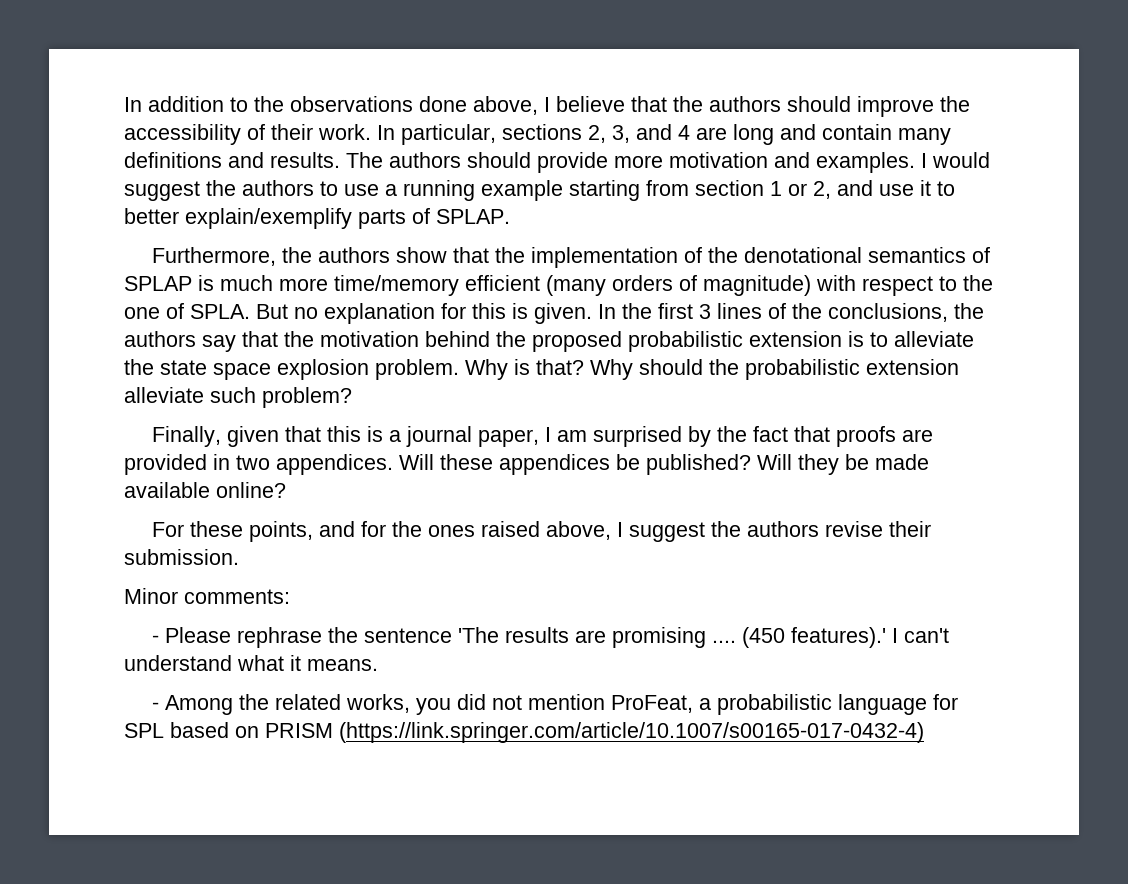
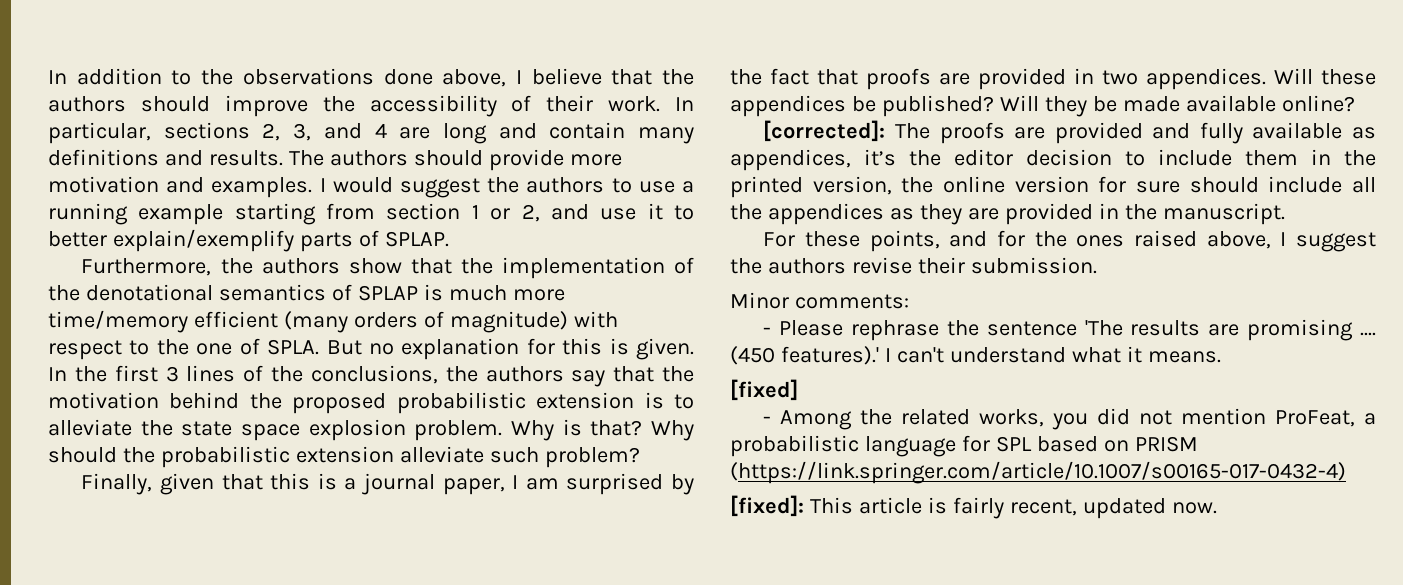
(286, 490) none -> [763,120,1376,144] [730,149,1376,171] [730,176,1376,198] [730,203,1285,225] // [corrected]: The proofs are provided and fully available as appendices, it’s the editor decision to include them in the printed version, the online version for sure should include all the appendices as they are provided in the manuscript.
(378, 665) none -> [730,379,798,401] // [fixed]
(924, 732) none -> [730,495,1217,519] // [fixed]: This article is fairly recent, updated now.

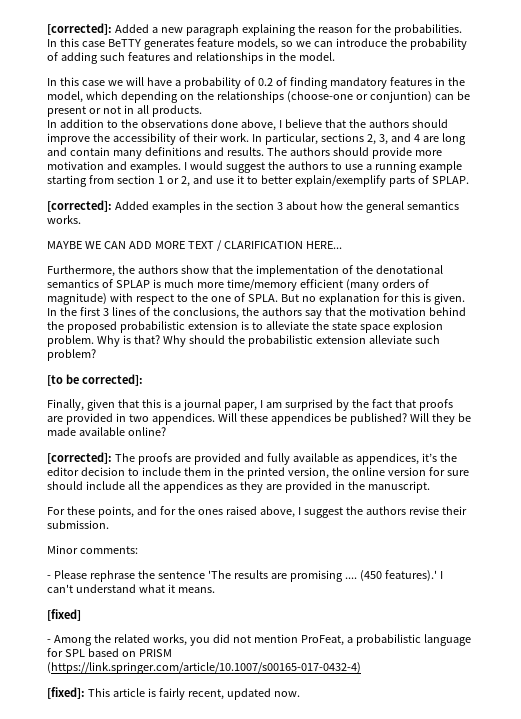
(48, 77) none -> [47,23,462,36] [47,38,467,50] [47,52,335,64] [47,77,465,89] [47,91,470,103] [47,105,202,117] [corrected]: Added a new paragraph explaining the reason for the probabilities. In this case BeTTY generates feature models, so we can introduce the probability of adding such features and relationships in the model. // In this case we will have a probability of 0.2 of finding mandatory features in the model, which depending on the relationships (choose-one or conjuntion) can be present or not in all products. //
(449, 239) none -> [47,200,459,213] [47,215,81,224] [47,240,342,251] // [corrected]: Added examples in the section 3 about how the general semantics works. // MAYBE WE CAN ADD MORE TEXT / CLARIFICATION HERE...
(640, 457) none -> [47,374,143,386] // [to be corrected]:

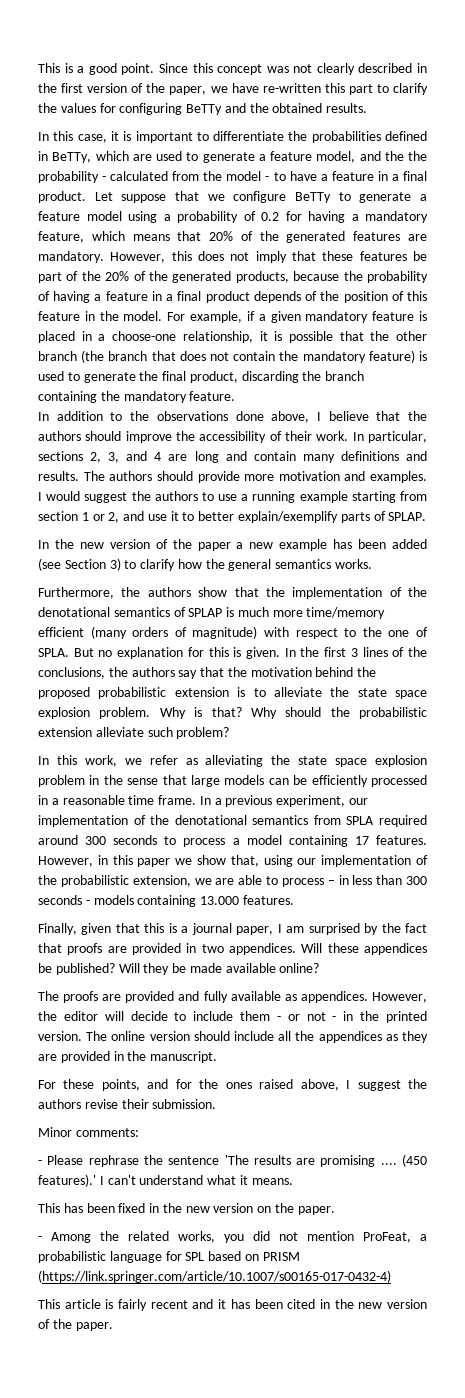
[47,23,462,36] [47,38,467,50] [47,52,335,64] [47,77,465,89] [47,91,470,103] [47,105,202,117] [corrected]: Added a new paragraph explaining the reason for the probabilities. In this case BeTTY generates feature models, so we can introduce the probability of adding such features and relationships in the model. // In this case we will have a probability of 0.2 of finding mandatory features in the model, which depending on the relationships (choose-one or conjuntion) can be present or not in all products. -> [38,63,427,75] [38,83,428,95] [38,103,368,115] [38,131,428,143] [38,151,427,163] [38,171,427,183] [38,191,428,203] [38,211,428,223] [38,231,427,243] [38,251,427,263] [38,271,428,283] [38,291,427,303] [38,311,427,323] [38,331,427,343] [38,350,427,363] [38,371,365,383] [38,391,236,403] This is a good point. Since this concept was not clearly described in the first version of the paper, we have re-written this part to clarify the values for configuring BeTTy and the obtained results. // In this case, it is important to differentiate the probabilities defined in BeTTy, which are used to generate a feature model, and the the probability - calculated from the model - to have a feature in a final product. Let suppose that we configure BeTTy to generate a feature model using a probability of 0.2 for having a mandatory feature, which means that 20% of the generated features are mandatory. However, this does not imply that these features be part of the 20% of the generated products, because the probability of having a feature in a final product depends of the position of this feature in the model. For example, if a given mandatory feature is placed in a choose-one relationship, it is possible that the other branch (the branch that does not contain the mandatory feature) is used to generate the final product, discarding the branch containing the mandatory feature.
[47,200,317,213] [corrected]: Added examples in the section 3 about -> [38,539,428,551] [38,558,176,571] In the new version of the paper a new example has been added (see Section 3) to clarify
[47,240,342,251] // MAYBE WE CAN ADD MORE TEXT / CLARIFICATION HERE... -> (373, 564) none
[47,374,143,386] [to be corrected]: -> [38,755,427,767] [38,775,427,787] [38,795,369,807] [38,815,427,827] [38,835,427,847] [38,855,429,867] [38,875,427,887] [38,895,294,907] In this work, we refer as alleviating the state space explosion problem in the sense that large models can be efficiently processed in a reasonable time frame. In a previous experiment, our implementation of the denotational semantics from SPLA required around 300 seconds to process a model containing 17 features. However, in this paper we show that, using our implementation of the probabilistic extension, we are able to process – in less than 300 seconds - models containing 13.000 features.
[47,452,112,464] [corrected]: -> (320, 968) none
[355,453,457,465] [47,467,469,479] appendices, it’s the editor decision to include them in the printed version, the online version for sure -> [300,991,427,1003] [38,1011,428,1023] [38,1031,190,1041] appendices. However, the editor will decide to include them - or not - in the printed version. The online version
[47,609,81,621] [fixed] -> [38,1203,335,1215] This has been fixed in the new version on the paper.
[47,687,85,699] [fixed]: -> (391, 1276) none
[187,688,300,700] recent, updated now. -> [150,1299,427,1309] [38,1319,113,1331] recent and it has been cited in the new version of the paper.

